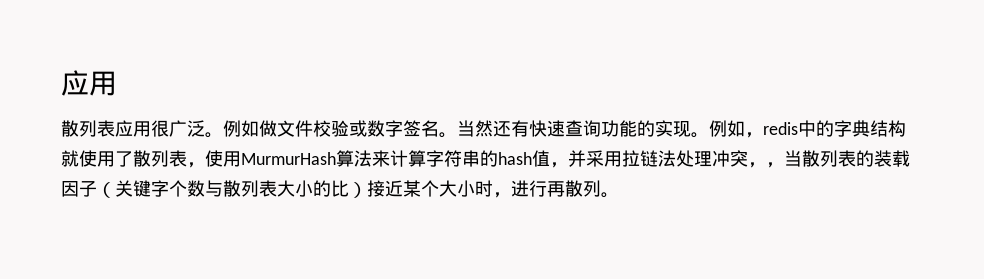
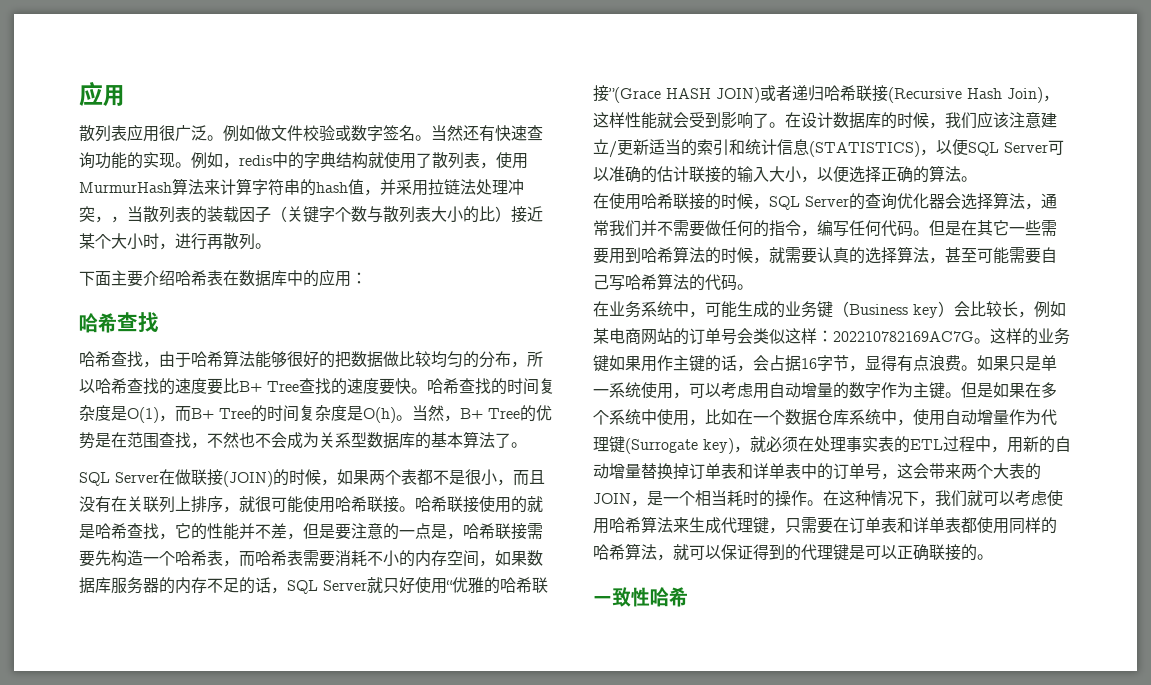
(619, 195) none -> [79,269,367,287] [79,312,159,333] [79,350,543,368] [79,378,555,395] [79,405,552,423] [79,431,527,449] [79,469,545,487] [79,496,543,513] [79,523,543,540] [79,550,543,567] [79,577,548,594] [593,85,1059,103] [593,111,1057,129] [593,139,1064,158] [593,165,977,183] [593,192,1057,210] [593,220,1057,237] [593,246,1057,264] [593,273,753,291] [593,301,1066,318] [593,328,1070,345] [593,355,1057,372] [593,382,1057,399] [593,409,1057,426] [593,436,1071,454] [593,463,1041,480] [593,490,1063,507] [593,516,1057,534] [593,543,993,561] [593,587,688,607] // 下面主要介绍哈希表在数据库中的应用： // 哈希查找 // 哈希查找，由于哈希算法能够很好的把数据做比较均匀的分布，所以哈希查找的速度要比B+ Tree查找的速度要快。哈希查找的时间复杂度是O(1)，而B+ Tree的时间复杂度是O(h)。当然，B+ Tree的优势是在范围查找，不然也不会成为关系型数据库的基本算法了。 // SQL Server在做联接(JOIN)的时候，如果两个表都不是很小，而且没有在关联列上排序，就很可能使用哈希联接。哈希联接使用的就是哈希查找，它的性能并不差，但是要注意的一点是，哈希联接需要先构造一个哈希表，而哈希表需要消耗不小的内存空间，如果数据库服务器的内存不足的话，SQL Server就只好使用“优雅的哈希联接”(Grace HASH JOIN)或者递归哈希联接(Recursive Hash Join)，这样性能就会受到影响了。在设计数据库的时候，我们应该注意建立/更新适当的索引和统计信息(STATISTICS)，以便SQL Server可以准确的估计联接的输入大小，以便选择正确的算法。 // 在使用哈希联接的时候，SQL Server的查询优化器会选择算法，通常我们并不需要做任何的指令，编写任何代码。但是在其它一些需要用到哈希算法的时候，就需要认真的选择算法，甚至可能需要自己写哈希算法的代码。 // 在业务系统中，可能生成的业务键（Business key）会比较长，例如某电商网站的订单号会类似这样：202210782169AC7G。这样的业务键如果用作主键的话，会占据16字节，显得有点浪费。如果只是单一系统使用，可以考虑用自动增量的数字作为主键。但是如果在多个系统中使用，比如在一个数据仓库系统中，使用自动增量作为代理键(Surrogate key)，就必须在处理事实表的ETL过程中，用新的自动增量替换掉订单表和详单表中的订单号，这会带来两个大表的JOIN，是一个相当耗时的操作。在这种情况下，我们就可以考虑使用哈希算法来生成代理键，只需要在订单表和详单表都使用同样的哈希算法，就可以保证得到的代理键是可以正确联接的。 // 一致性哈希

